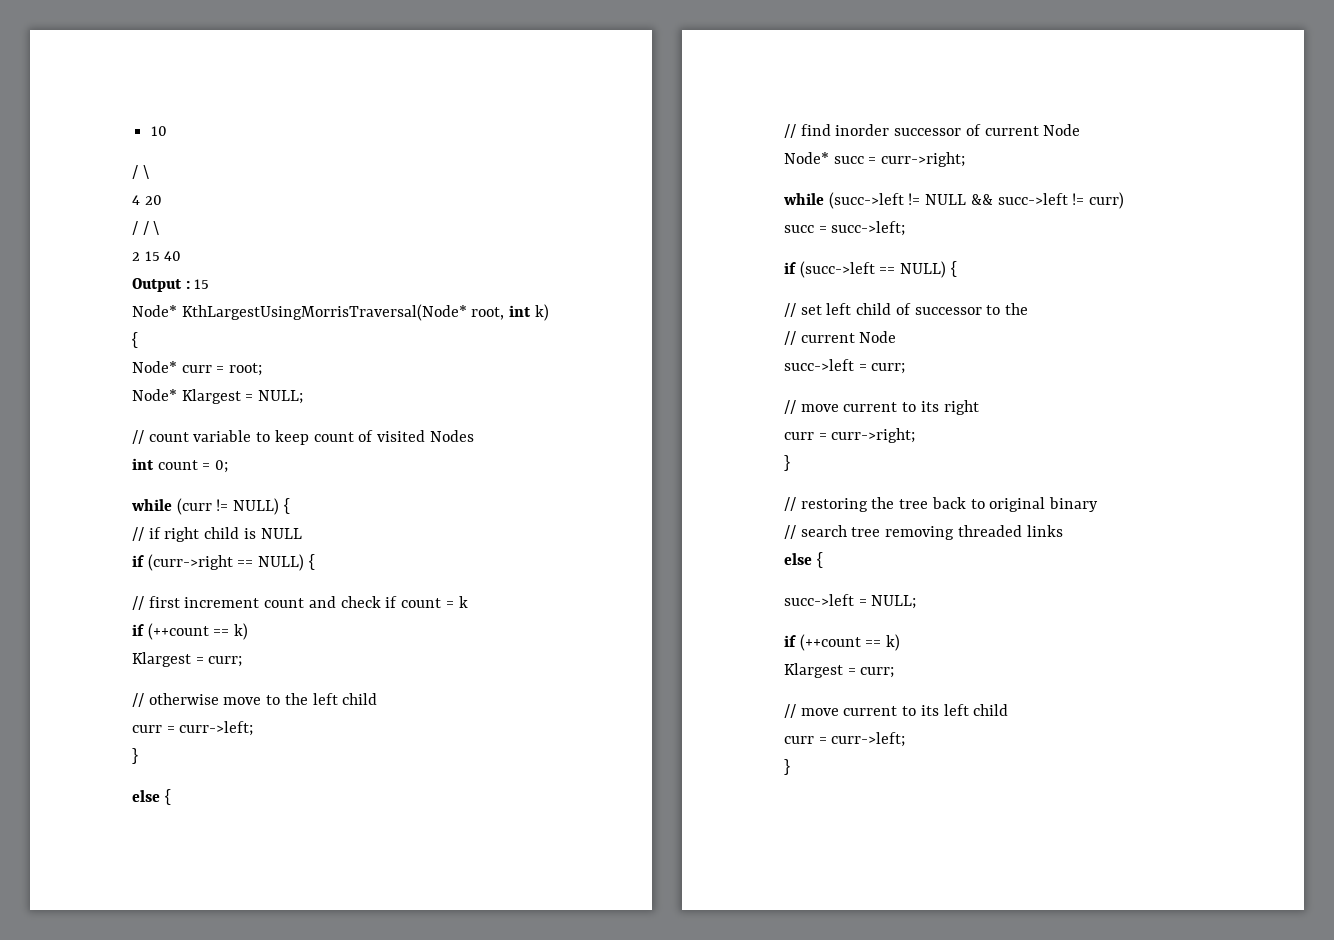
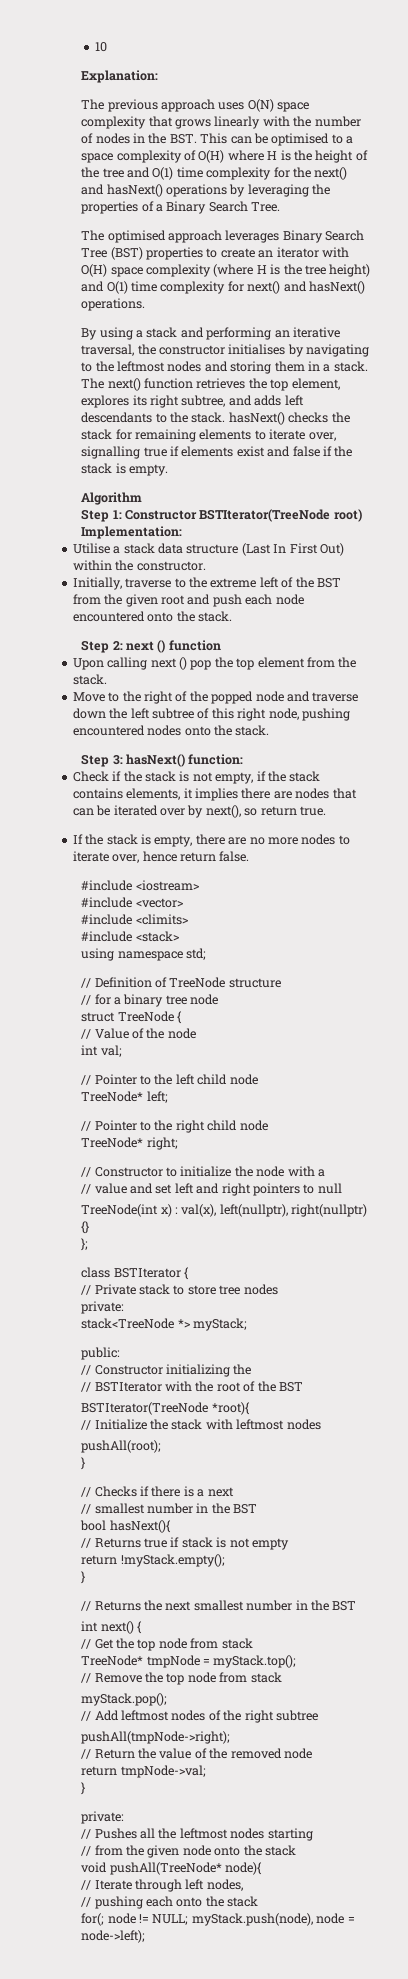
[131,165,149,179] [131,195,162,205] [131,221,160,235] [131,251,182,261] [131,278,210,292] [131,304,549,321] [131,332,138,348] [131,361,263,376] [131,389,304,404] [131,430,474,445] [131,458,229,473] [131,498,290,515] [131,527,302,542] [131,554,315,571] [131,596,468,610] [131,623,249,640] [131,652,243,667] [131,693,378,707] [131,721,254,736] [131,748,138,764] [131,789,171,805] [783,124,1081,138] [783,152,966,167] [783,192,1125,209] [783,221,906,236] [783,261,957,278] [783,303,1029,317] [783,331,897,345] [783,359,906,374] [783,400,979,415] [783,428,916,443] [783,455,790,471] [783,497,1099,512] [783,525,1063,540] [783,552,823,568] [783,594,917,609] [783,634,901,651] [783,663,895,678] [783,704,1009,718] [783,732,906,747] [783,759,790,775] / \ // 4 20 // / / \ // 2 15 40 // Output : 15 // Node* KthLargestUsingMorrisTraversal(Node* root, int k) // { // Node* curr = root; // Node* Klargest = NULL; // // count variable to keep count of visited Nodes // int count = 0; // while (curr != NULL) { // // if right child is NULL // if (curr->right == NULL) { // // first increment count and check if count = k // if (++count == k) // Klargest = curr; // // otherwise move to the left child // curr = curr->left; // } // else { // // find inorder successor of current Node // Node* succ = curr->right; // while (succ->left != NULL && succ->left != curr) // succ = succ->left; // if (succ->left == NULL) { // // set left child of successor to the // // current Node // succ->left = curr; // // move current to its right // curr = curr->right; // } // // restoring the tree back to original binary // // search tree removing threaded links // else { // succ->left = NULL; // if (++count == k) // Klargest = curr; // // move current to its left child // curr = curr->left; // } -> [81,70,159,83] [81,99,310,112] [81,116,361,129] [81,133,354,146] [81,150,368,163] [81,167,348,180] [81,184,331,197] [81,201,281,214] [81,230,365,243] [81,247,349,260] [81,264,371,277] [81,281,365,294] [81,298,146,311] [81,327,340,340] [81,344,370,357] [81,361,368,374] [81,378,340,391] [81,395,304,408] [81,412,350,425] [81,429,336,442] [81,446,353,459] [81,463,169,476] [81,492,143,505] [81,509,362,522] [81,526,183,539] [72,543,344,556] [72,560,206,571] [72,577,341,590] [72,594,304,607] [72,611,233,622] [81,640,221,653] [72,657,357,670] [72,674,107,685] [72,691,359,704] [72,708,350,721] [72,725,270,736] [81,754,244,767] [72,771,321,784] [72,788,357,801] [72,805,326,818] [72,834,350,847] [72,851,250,863] [81,880,199,891] [81,897,183,908] [81,914,188,925] [81,931,179,942] [81,948,207,961] [81,977,281,988] [81,994,219,1007] [81,1011,183,1024] [81,1028,196,1039] [81,1045,122,1057] [81,1074,258,1085] [81,1091,168,1103] [81,1120,268,1133] [81,1137,178,1150] [81,1166,325,1177] [81,1183,342,1196] [81,1204,368,1217] [81,1221,90,1234] [81,1238,89,1251] [81,1267,190,1280] [81,1284,278,1295] [81,1301,125,1314] [81,1318,248,1331] [81,1347,121,1360] [81,1364,252,1377] [81,1381,303,1392] [81,1402,250,1415] [81,1419,321,1430] [81,1440,162,1453] [81,1457,86,1470] [81,1486,234,1497] [81,1503,258,1514] [80,1520,171,1533] [81,1537,289,1550] [81,1554,225,1567] [81,1571,86,1584] [81,1600,357,1611] [81,1621,143,1634] [81,1638,253,1651] [81,1655,297,1668] [81,1672,282,1685] [81,1693,168,1706] [81,1710,318,1723] [81,1731,231,1744] [81,1748,312,1759] [81,1765,206,1778] [81,1782,86,1795] [81,1811,125,1824] [81,1828,313,1841] [81,1845,296,1858] [81,1862,263,1875] [81,1879,243,1892] [81,1896,259,1909] [81,1913,355,1926] [81,1930,146,1943] Explanation: // The previous approach uses O(N) space complexity that grows linearly with the number of nodes in the BST. This can be optimised to a space complexity of O(H) where H is the height of the tree and O(1) time complexity for the next() and hasNext() operations by leveraging the properties of a Binary Search Tree. // The optimised approach leverages Binary Search Tree (BST) properties to create an iterator with O(H) space complexity (where H is the tree height) and O(1) time complexity for next() and hasNext() operations. // By using a stack and performing an iterative traversal, the constructor initialises by navigating to the leftmost nodes and storing them in a stack. The next() function retrieves the top element, explores its right subtree, and adds left descendants to the stack. hasNext() checks the stack for remaining elements to iterate over, signalling true if elements exist and false if the stack is empty. // Algorithm // Step 1: Constructor BSTIterator(TreeNode root) Implementation: // Utilise a stack data structure (Last In First Out) within the constructor. // Initially, traverse to the extreme left of the BST from the given root and push each node encountered onto the stack. // Step 2: next () function // Upon calling next () pop the top element from the stack. // Move to the right of the popped node and traverse down the left subtree of this right node, pushing encountered nodes onto the stack. // Step 3: hasNext() function: // Check if the stack is not empty, if the stack contains elements, it implies there are nodes that can be iterated over by next(), so return true. // If the stack is empty, there are no more nodes to iterate over, hence return false. // #include <iostream> // #include <vector> // #include <climits> // #include <stack> // using namespace std; // // Definition of TreeNode structure // // for a binary tree node // struct TreeNode { // // Value of the node // int val; // // Pointer to the left child node // TreeNode* left; // // Pointer to the right child node // TreeNode* right; // // Constructor to initialize the node with a // // value and set left and right pointers to null // TreeNode(int x) : val(x), left(nullptr), right(nullptr) {} // }; // class BSTIterator { // // Private stack to store tree nodes // private: // stack<TreeNode *> myStack; // public: // // Constructor initializing the // // BSTIterator with the root of the BST // BSTIterator(TreeNode *root){ // // Initialize the stack with leftmost nodes // pushAll(root); // } // // Checks if there is a next // // smallest number in the BST // bool hasNext(){ // // Returns true if stack is not empty // return !myStack.empty(); // } // // Returns the next smallest number in the BST // int next() { // // Get the top node from stack // TreeNode* tmpNode = myStack.top(); // // Remove the top node from stack // myStack.pop(); // // Add leftmost nodes of the right subtree // pushAll(tmpNode->right); // // Return the value of the removed node // return tmpNode->val; // } // private: // // Pushes all the leftmost nodes starting // // from the given node onto the stack // void pushAll(TreeNode* node){ // // Iterate through left nodes, // // pushing each onto the stack // for(; node != NULL; myStack.push(node), node = node->left);

